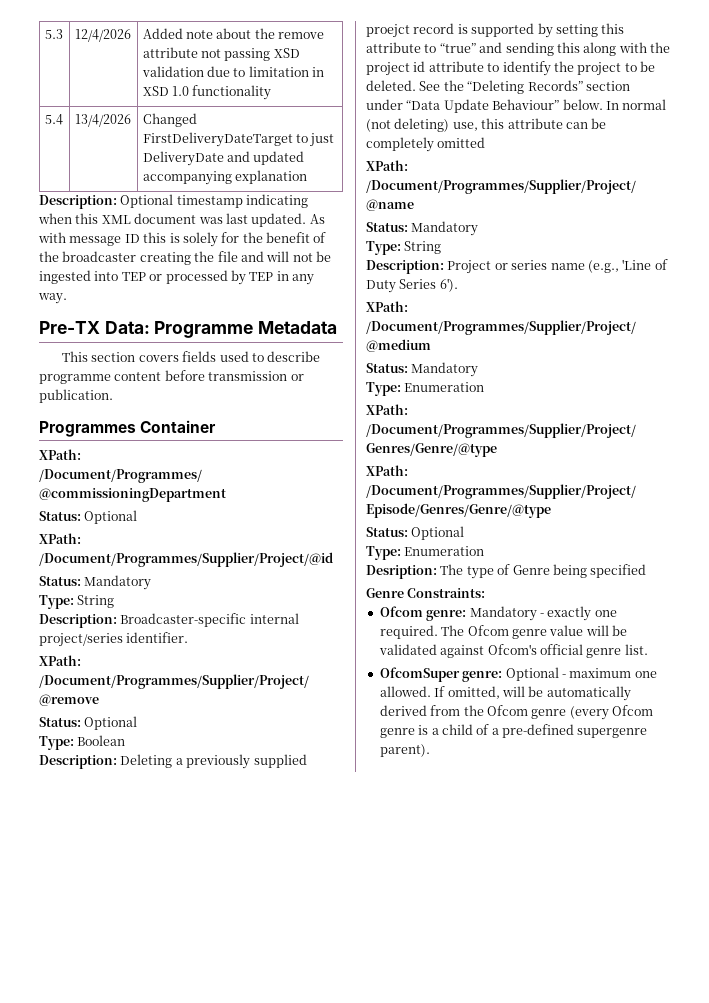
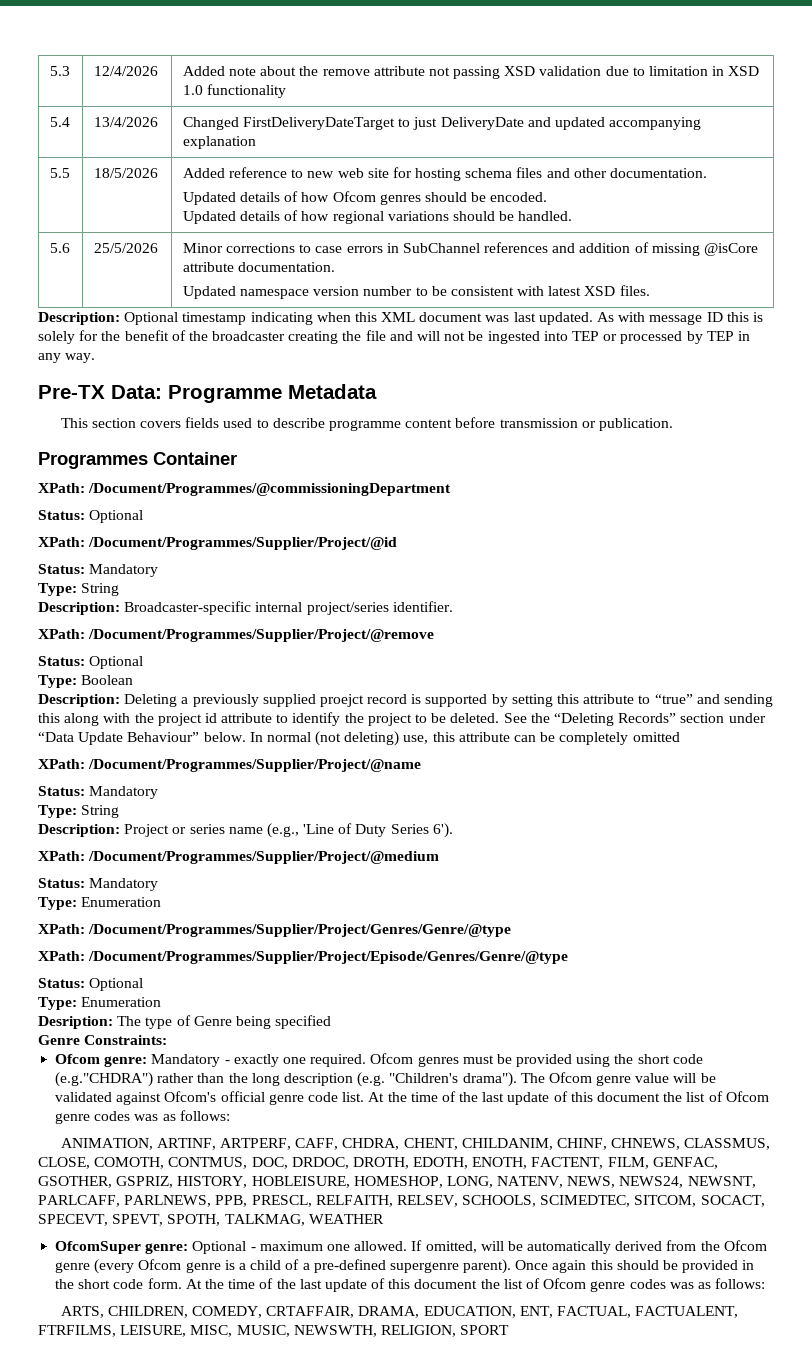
(307, 177) none -> [49,168,70,178] [93,168,158,178] [182,167,708,181] [182,191,548,205] [182,210,573,224] [49,243,70,253] [93,243,158,253] [182,242,759,256] [182,262,335,272] [182,285,650,299] // 5.5 | 18/5/2026 | Added reference to new web site for hosting schema files and other documentation. // Updated details of how Ofcom genres should be encoded. // Updated details of how regional variations should be handled. // 5.6 | 25/5/2026 | Minor corrections to case errors in SubChannel references and addition of missing @isCore attribute documentation. // Updated namespace version number to be consistent with latest XSD files.
(438, 632) none -> [370,1053,703,1067] [55,1072,517,1087] Ofcom genres must be provided using the short code (e.g."CHDRA") rather than the long description (e.g. "Children's drama").
(622, 653) none -> [307,1092,338,1102] code
(648, 649) none -> [368,1091,769,1105] [55,1110,230,1124] [60,1138,771,1150] [38,1157,718,1169] [38,1176,756,1188] [38,1195,765,1207] [38,1214,384,1226] At the time of the last update of this document the list of Ofcom genre codes was as follows: // ANIMATION, ARTINF, ARTPERF, CAFF, CHDRA, CHENT, CHILDANIM, CHINF, CHNEWS, CLASSMUS, CLOSE, COMOTH, CONTMUS, DOC, DRDOC, DROTH, EDOTH, ENOTH, FACTENT, FILM, GENFAC, GSOTHER, GSPRIZ, HISTORY, HOBLEISURE, HOMESHOP, LONG, NATENV, NEWS, NEWS24, NEWSNT, PARLCAFF, PARLNEWS, PPB, PRESCL, RELFAITH, RELSEV, SCHOOLS, SCIMEDTEC, SITCOM, SOCACT, SPECEVT, SPEVT, SPOTH, TALKMAG, WEATHER
(430, 750) none -> [515,1260,755,1273] [55,1278,766,1292] [60,1306,739,1318] [38,1325,510,1337] Once again this should be provided in the short code form. At the time of the last update of this document the list of Ofcom genre codes was as follows: // ARTS, CHILDREN, COMEDY, CRTAFFAIR, DRAMA, EDUCATION, ENT, FACTUAL, FACTUALENT, FTRFILMS, LEISURE, MISC, MUSIC, NEWSWTH, RELIGION, SPORT

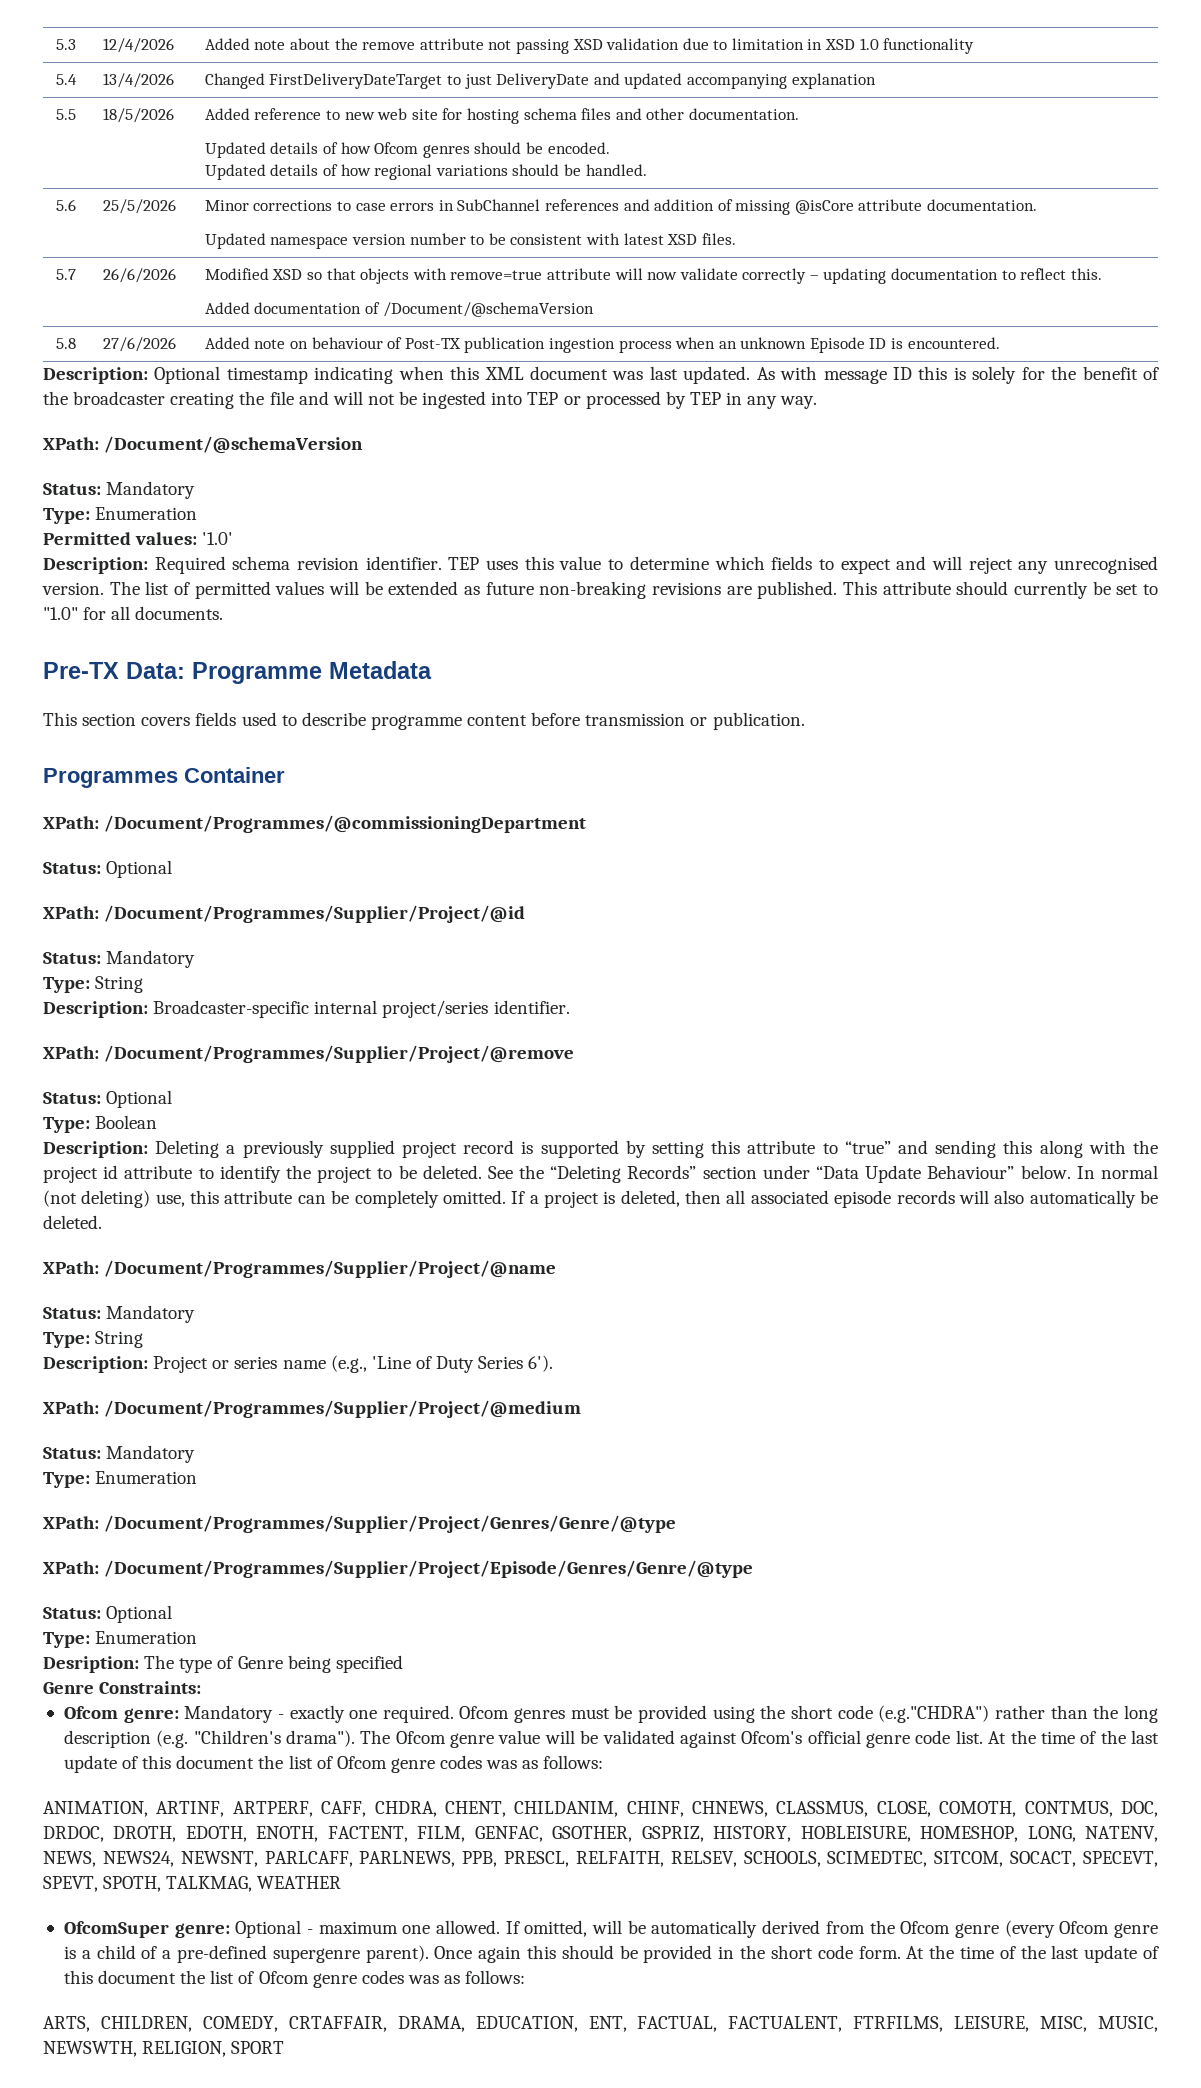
(650, 290) none -> [55,269,76,280] [102,268,176,283] [204,268,1102,284] [204,302,594,317] [55,338,76,349] [102,337,176,352] [204,337,1000,353] // 5.7 | 26/6/2026 | Modified XSD so that objects with remove=true attribute will now validate correctly – updating documentation to reflect this. // Added documentation of /Document/@schemaVersion // 5.8 | 27/6/2026 | Added note on behaviour of Post-TX publication ingestion process when an unknown Episode ID is encountered.
(96, 358) none -> [43,436,364,454] [43,481,196,499] [43,507,198,524] [43,532,234,545] [43,556,1159,574] [42,581,1159,599] [43,606,224,620] // XPath: /Document/@schemaVersion // Status: Mandatory // Type: Enumeration // Permitted values: '1.0' // Description: Required schema revision identifier. TEP uses this value to determine which fields to expect and will reject any unrecognised version. The list of permitted values will be extended as future non-breaking revisions are published. This attribute should currently be set to "1.0" for all documents.
[319,694,364,707] proejct -> [402,1141,457,1158] project
[632,732,680,742] omitted -> [442,1190,1159,1208] [43,1215,102,1229] omitted. If a project is deleted, then all associated episode records will also automatically be deleted.

